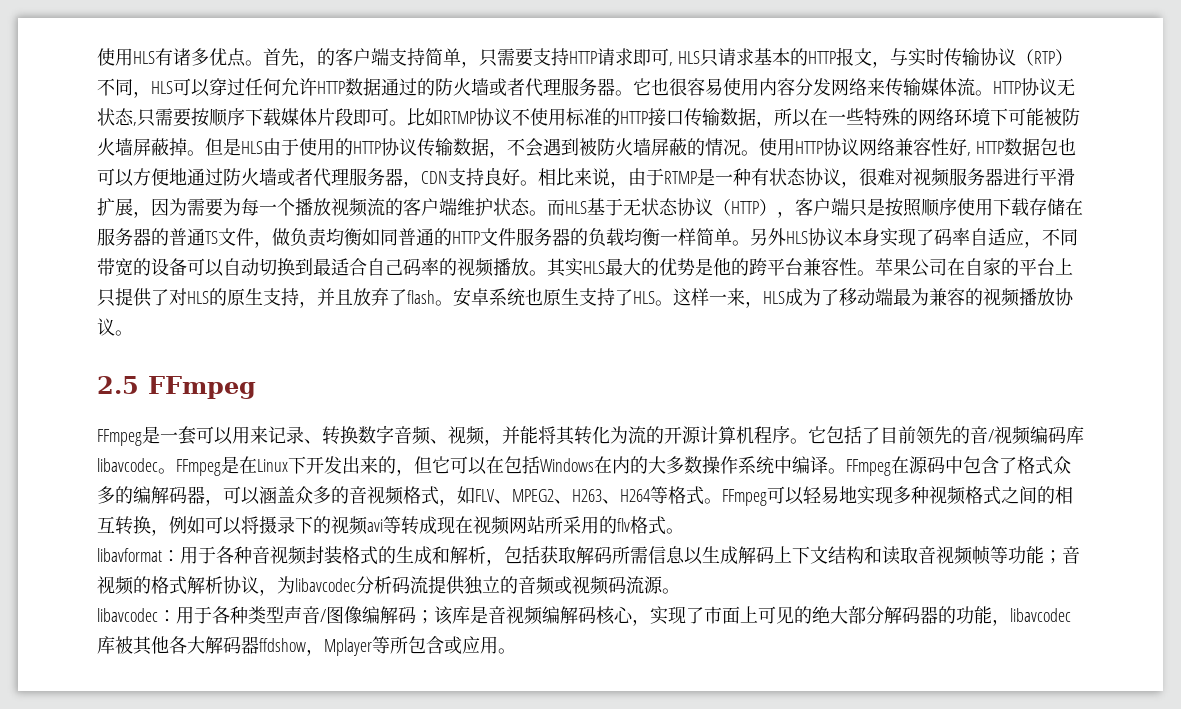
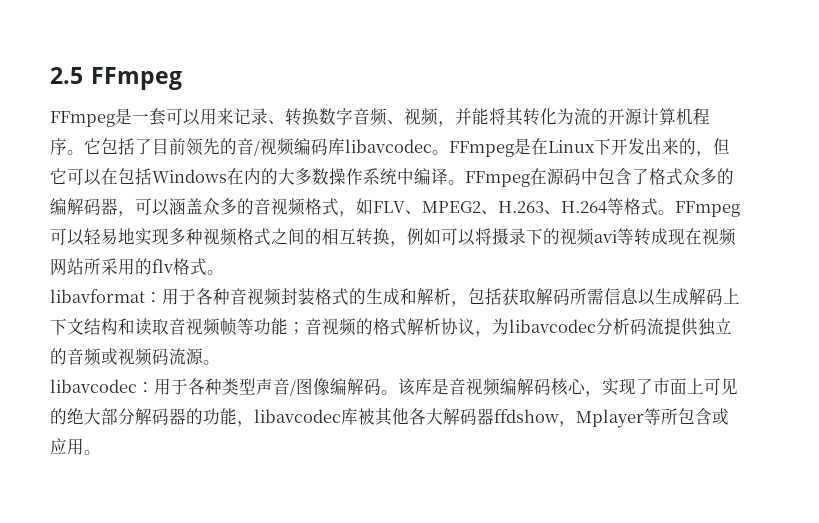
[97,47,1073,68] [97,78,1075,98] [97,108,1080,128] [97,138,1076,158] [97,168,1075,188] [97,198,1083,218] [97,228,1078,248] [97,258,1073,277] [97,287,1074,308] [97,318,133,336] 使用HLS有诸多优点。首先，的客户端支持简单，只需要支持HTTP请求即可, HLS只请求基本的HTTP报文，与实时传输协议（RTP）不同，HLS可以穿过任何允许HTTP数据通过的防火墙或者代理服务器。它也很容易使用内容分发网络来传输媒体流。HTTP协议无状态,只需要按顺序下载媒体片段即可。比如RTMP协议不使用标准的HTTP接口传输数据，所以在一些特殊的网络环境下可能被防火墙屏蔽掉。但是HLS由于使用的HTTP协议传输数据，不会遇到被防火墙屏蔽的情况。使用HTTP协议网络兼容性好, HTTP数据包也可以方便地通过防火墙或者代理服务器，CDN支持良好。相比来说，由于RTMP是一种有状态协议，很难对视频服务器进行平滑扩展，因为需要为每一个播放视频流的客户端维护状态。而HLS基于无状态协议（HTTP），客户端只是按照顺序使用下载存储在服务器的普通TS文件，做负责均衡如同普通的HTTP文件服务器的负载均衡一样简单。另外HLS协议本身实现了码率自适应，不同带宽的设备可以自动切换到最适合自己码率的视频播放。其实HLS最大的优势是他的跨平台兼容性。苹果公司在自家的平台上只提供了对HLS的原生支持，并且放弃了flash。安卓系统也原生支持了HLS。这样一来，HLS成为了移动端最为兼容的视频播放协议。 // -> (50, 75) none
[572,489,650,504] H263、H264 -> [498,201,607,215] H.263、H.264
[416,610,434,624] ； -> [381,390,398,395] 。

